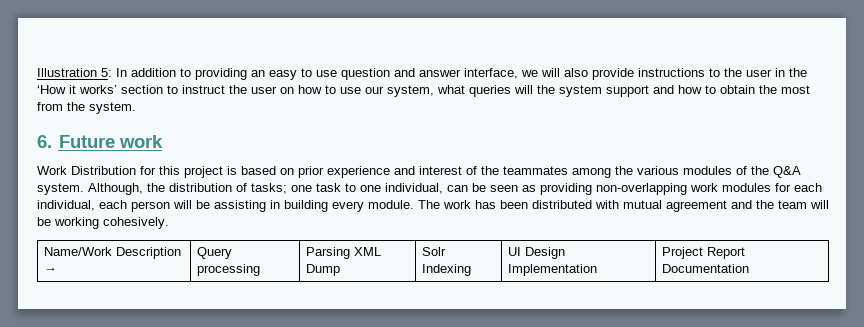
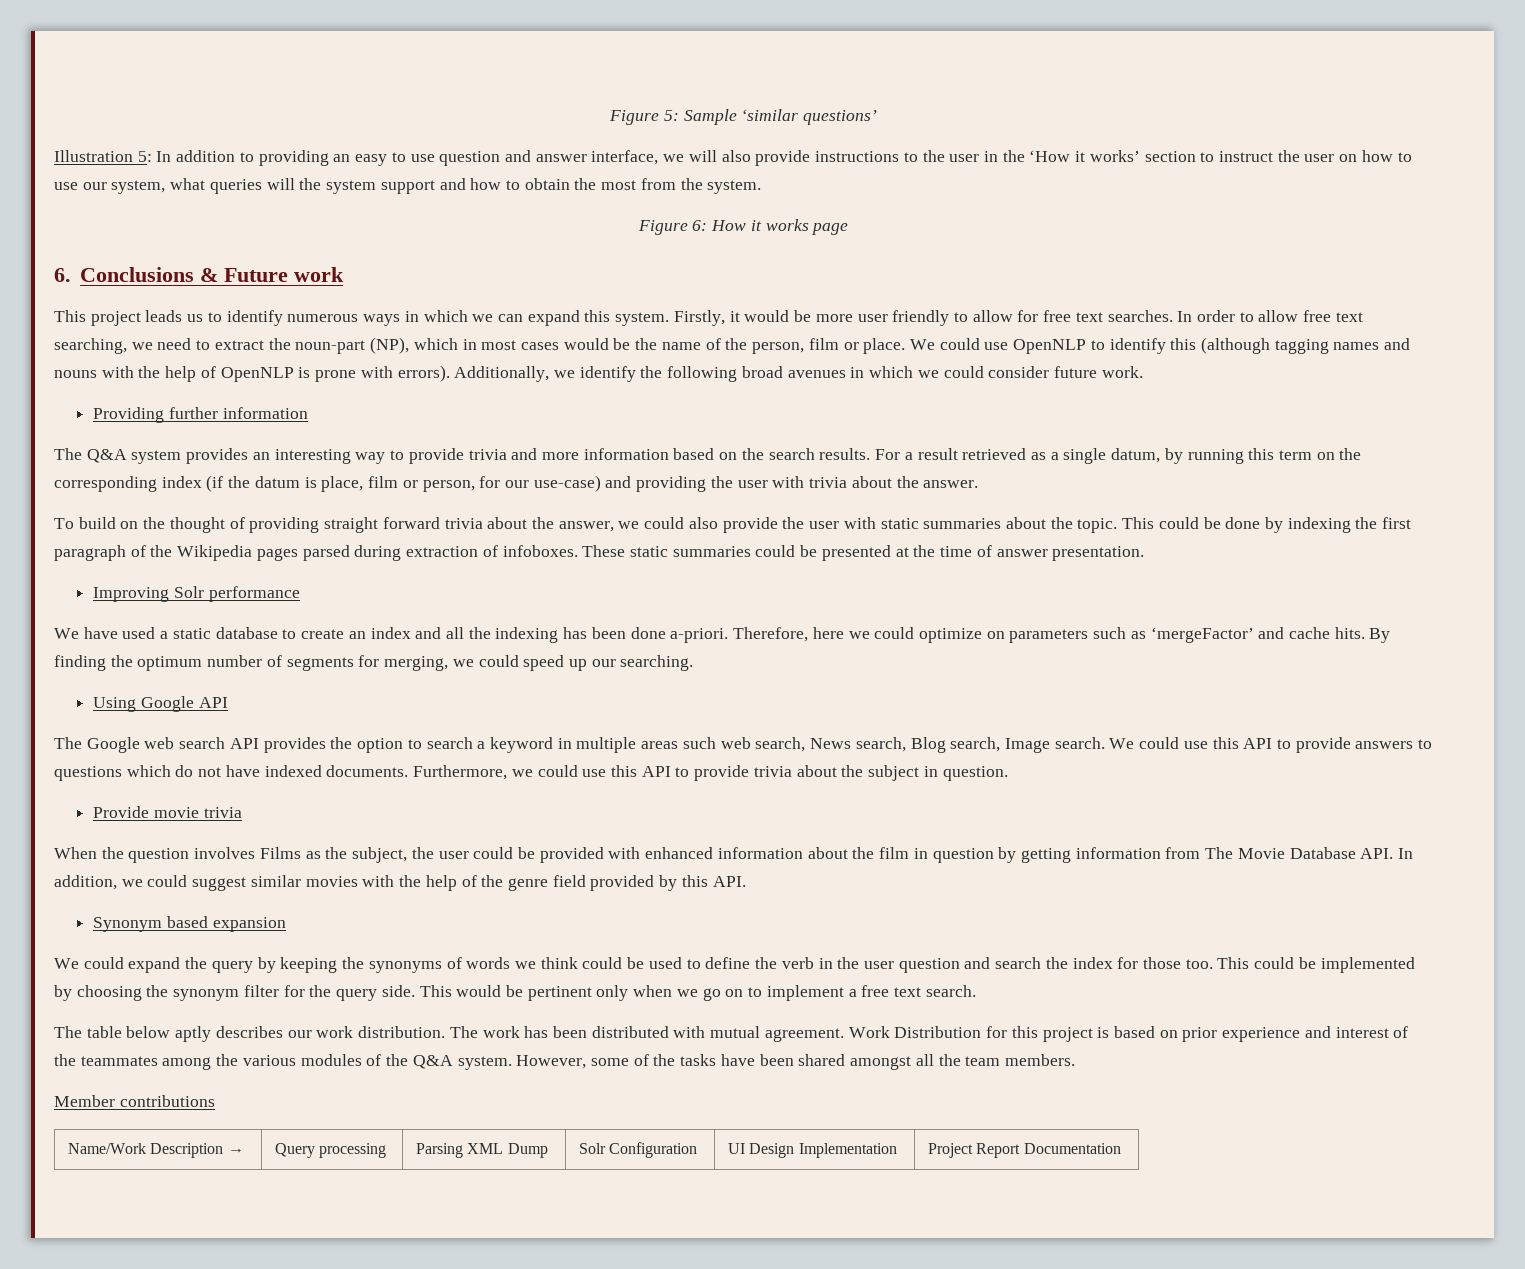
(37, 72) none -> [609,109,877,125] Figure 5: Sample ‘similar questions’ //
(136, 108) none -> [637,219,849,235] // Figure 6: How it works page
(52, 141) none -> [79,267,218,282] Conclusions &
(163, 141) none -> [54,310,1363,326] [54,337,1411,354] [54,365,1143,382] [93,407,308,423] [54,448,1362,464] [54,475,979,492] [54,517,1412,533] [54,545,1145,561] [93,586,300,602] [54,627,1391,643] [54,655,694,671] [93,696,228,712] [54,737,1433,753] [54,765,1008,781] [93,806,242,818] [54,847,1414,863] [54,875,746,891] [93,916,286,932] [54,957,1415,973] [54,985,976,1001] [54,1026,844,1042] This project leads us to identify numerous ways in which we can expand this system. Firstly, it would be more user friendly to allow for free text searches. In order to allow free text searching, we need to extract the noun-part (NP), which in most cases would be the name of the person, film or place. We could use OpenNLP to identify this (although tagging names and nouns with the help of OpenNLP is prone with errors). Additionally, we identify the following broad avenues in which we could consider future work. // Providing further information // The Q&A system provides an interesting way to provide trivia and more information based on the search results. For a result retrieved as a single datum, by running this term on the corresponding index (if the datum is place, film or person, for our use-case) and providing the user with trivia about the answer. // To build on the thought of providing straight forward trivia about the answer, we could also provide the user with static summaries about the topic. This could be done by indexing the first paragraph of the Wikipedia pages parsed during extraction of infoboxes. These static summaries could be presented at the time of answer presentation. // Improving Solr performance // We have used a static database to create an index and all the indexing has been done a-priori. Therefore, here we could optimize on parameters such as ‘mergeFactor’ and cache hits. By finding the optimum number of segments for merging, we could speed up our searching. // Using Google API // The Google web search API provides the option to search a keyword in multiple areas such web search, News search, Blog search, Image search. We could use this API to provide answers to questions which do not have indexed documents. Furthermore, we could use this API to provide trivia about the subject in question. // Provide movie trivia // When the question involves Films as the subject, the user could be provided with enhanced information about the film in question by getting information from The Movie Database API. In addition, we could suggest similar movies with the help of the genre field provided by this API. // Synonym based expansion // We could expand the query by keeping the synonyms of words we think could be used to define the verb in the user question and search the index for those too. This could be implemented by choosing the synonym filter for the query side. This would be pertinent only when we go on to implement a free text search. // The table below aptly describes our work distribution. The work has been distributed with mutual agreement.
[88,183,822,195] [37,200,829,212] [37,217,169,229] Although, the distribution of tasks; one task to one individual, can be seen as providing non-overlapping work modules for each individual, each person will be assisting in building every module. The work has been distributed with mutual agreement and the team will be working cohesively. -> [516,1054,1075,1070] [54,1095,215,1107] However, some of the tasks have been shared amongst all the team members. // Member contributions
[421,264,471,276] Indexing -> [609,1142,698,1158] Configuration

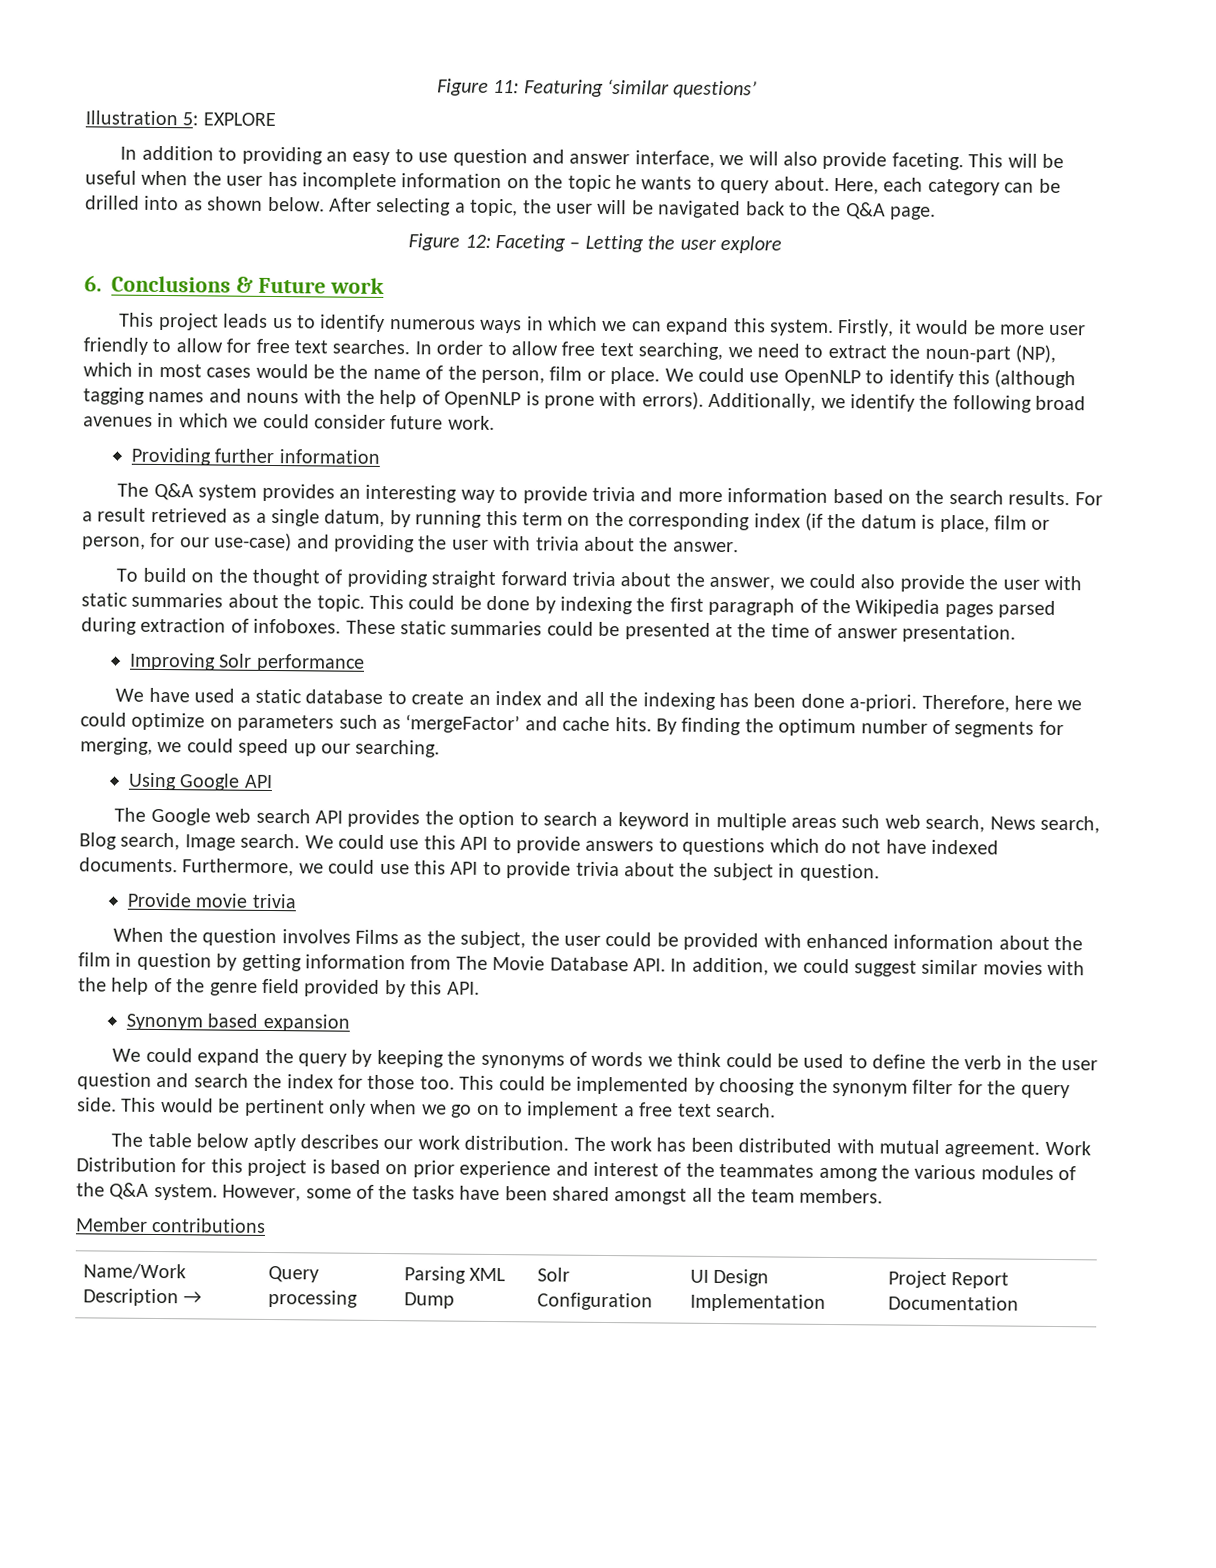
[609,109,737,125] Figure 5: Sample -> [436,78,604,97] Figure 11: Featuring
(152, 156) none -> [202,112,276,127] EXPLORE //
[815,150,1412,162] [54,178,762,194] [637,219,849,235] instructions to the user in the ‘How it works’ section to instruct the user on how to use our system, what queries will the system support and how to obtain the most from the system. // Figure 6: How it works page -> [891,152,1064,171] [85,170,1061,196] [85,195,937,220] [408,233,782,254] faceting. This will be useful when the user has incomplete information on the topic he wants to query about. Here, each category can be drilled into as shown below. After selecting a topic, the user will be navigated back to the Q&A page. // Figure 12: Faceting – Letting the user explore

